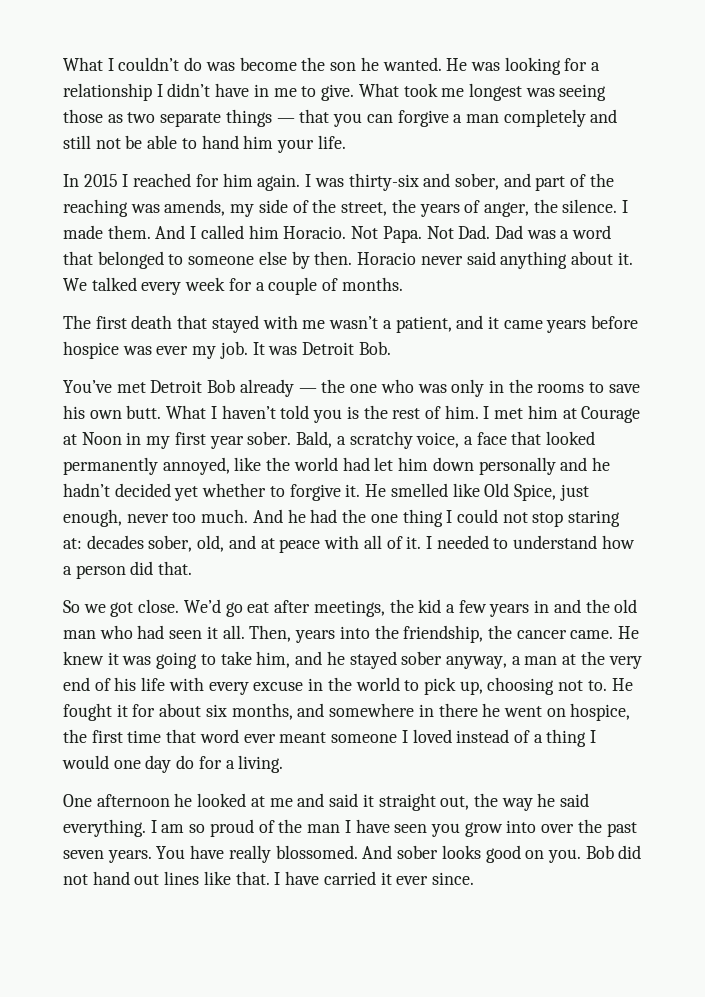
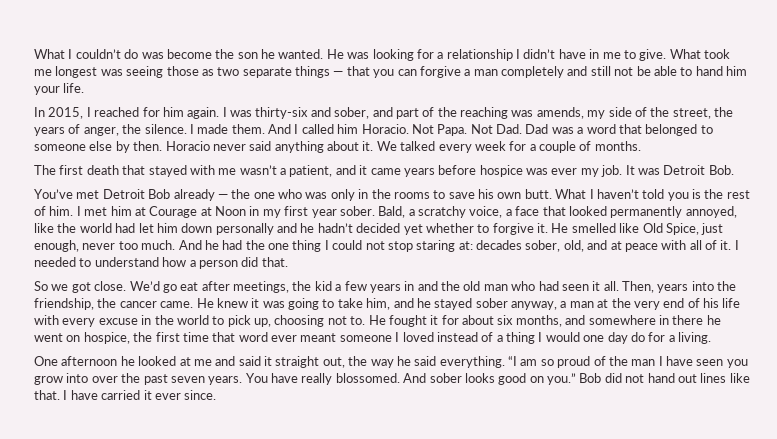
[83,174,118,187] 2015 -> [48,107,84,119] 2015,
[150,820,157,833] I -> [508,356,517,366] “I
[547,849,581,863] you. -> [547,373,576,385] you.”

